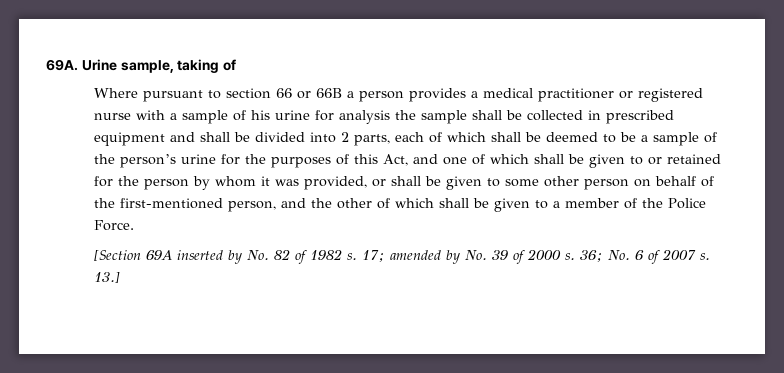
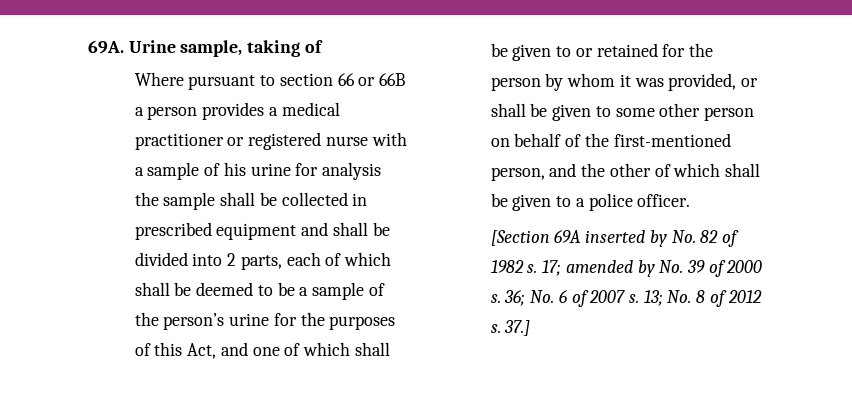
[565,198,707,209] [94,220,135,231] member of the Police Force. -> [588,193,691,211] police officer.
[94,272,121,283] 13.] -> [643,290,762,307] [490,320,531,336] 13; No. 8 of 2012 s. 37.]

